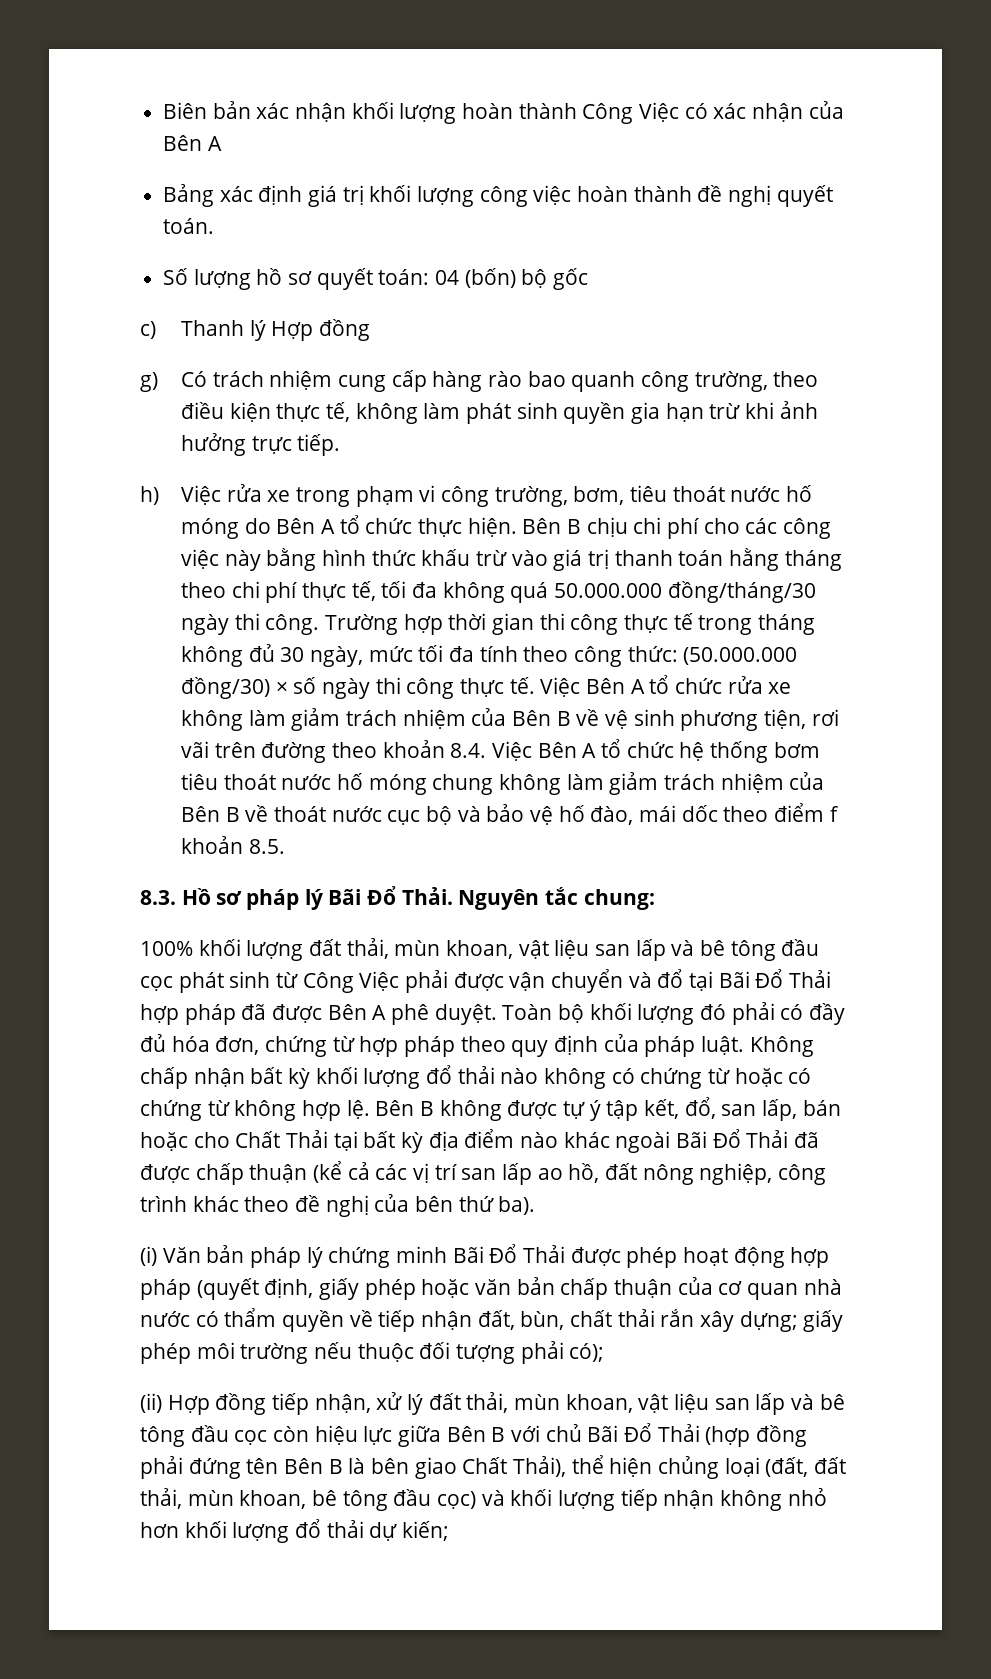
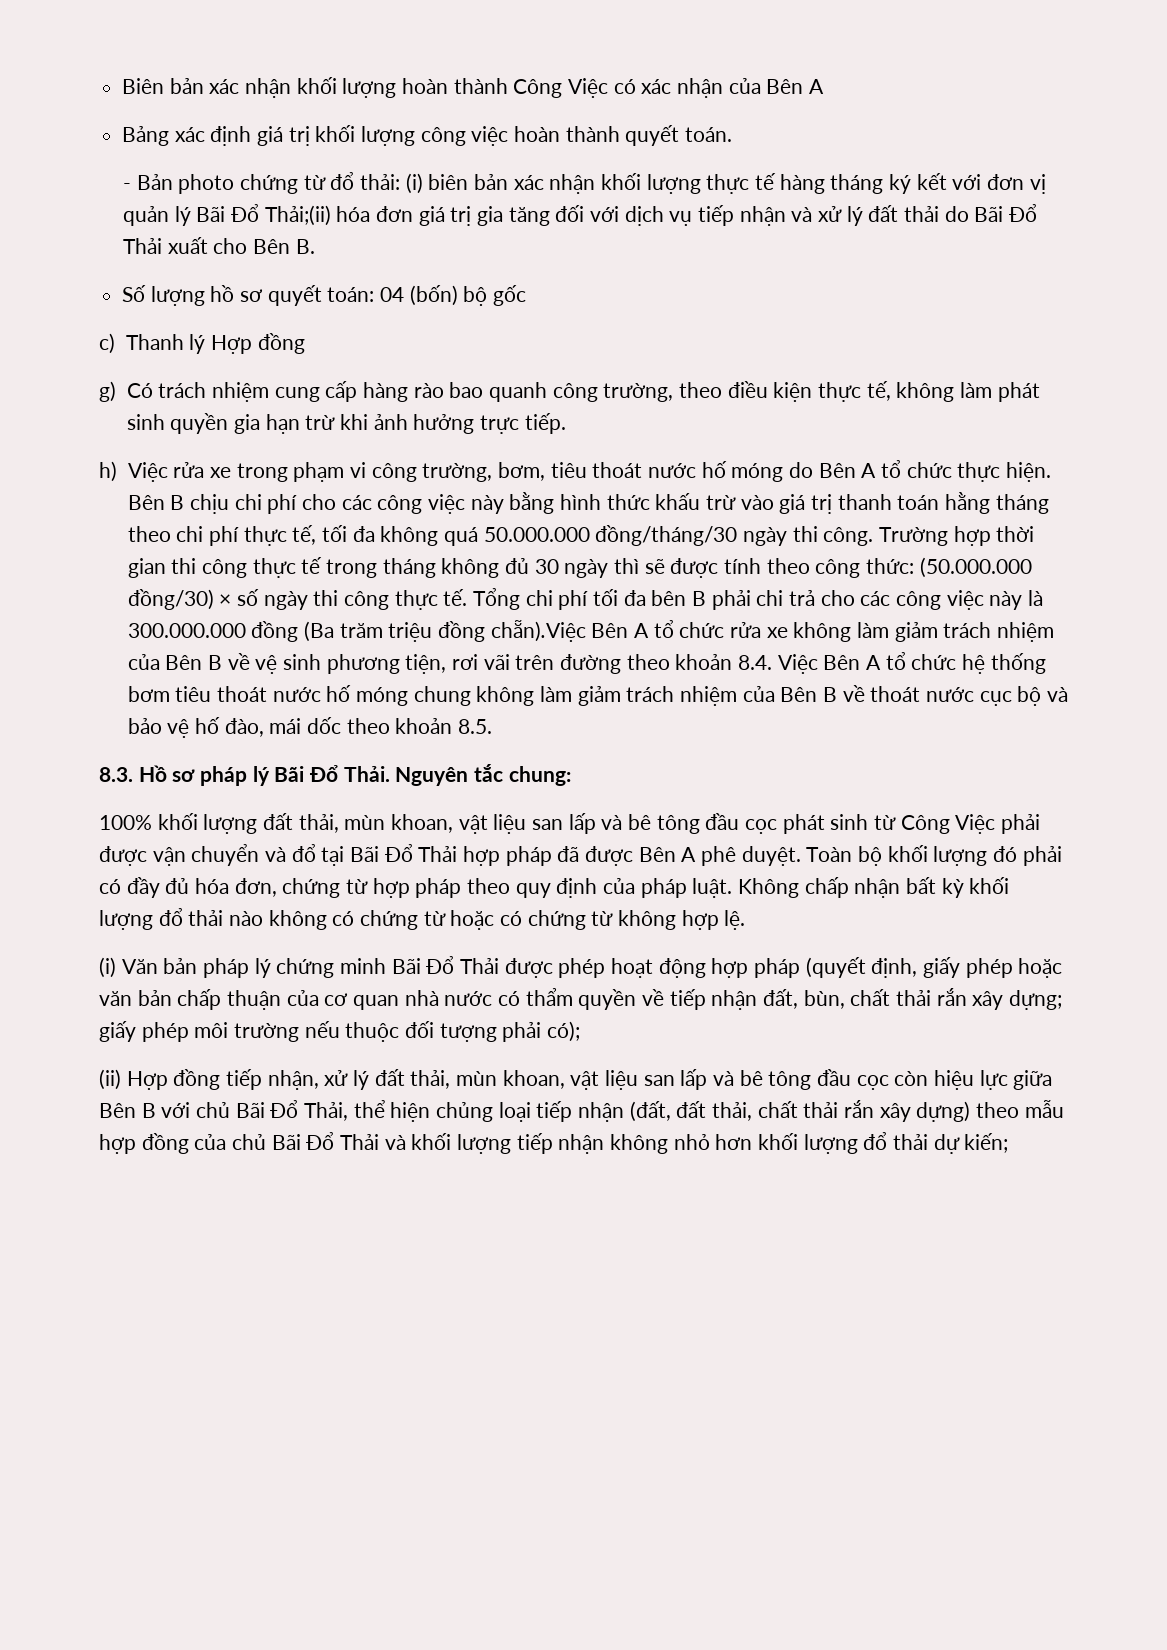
[697,185,772,207] đề nghị -> (620, 134) none
(215, 226) none -> [122,172,1046,194] [122,204,1038,226] [122,237,315,254] // - Bản photo chứng từ đổ thải: (i) biên bản xác nhận khối lượng thực tế hàng tháng ký kết với đơn vị quản lý Bãi Đổ Thải;(ii) hóa đơn giá trị gia tăng đối với dịch vụ tiếp nhận và xử lý đất thải do Bãi Đổ Thải xuất cho Bên B.
[309,645,474,667] ngày, mức tối đa -> [564,558,719,578] ngày thì sẽ được
[540,677,581,697] Việc -> [472,588,1043,610] [127,620,586,642] Tổng chi phí tối đa bên B phải chi trả cho các công việc này là 300.000.000 đồng (Ba trăm triệu đồng chẵn).Việc
[773,803,839,822] điểm f -> (390, 726) none
[375,1097,841,1121] [140,1129,820,1153] [140,1161,827,1185] [140,1194,536,1217] Bên B không được tự ý tập kết, đổ, san lấp, bán hoặc cho Chất Thải tại bất kỳ địa điểm nào khác ngoài Bãi Đổ Thải đã được chấp thuận (kể cả các vị trí san lấp ao hồ, đất nông nghiệp, công trình khác theo đề nghị của bên thứ ba). -> (746, 920) none
[657,1424,808,1447] [140,1456,567,1479] Thải (hợp đồng phải đứng tên Bên B là bên giao Chất Thải), -> [304,1102,349,1121] Thải,
(760, 1467) none -> [536,1101,625,1122] tiếp nhận
[187,1489,477,1511] mùn khoan, bê tông đầu cọc) -> [757,1100,1064,1122] [99,1132,380,1154] chất thải rắn xây dựng) theo mẫu hợp đồng của chủ Bãi Đổ Thải

